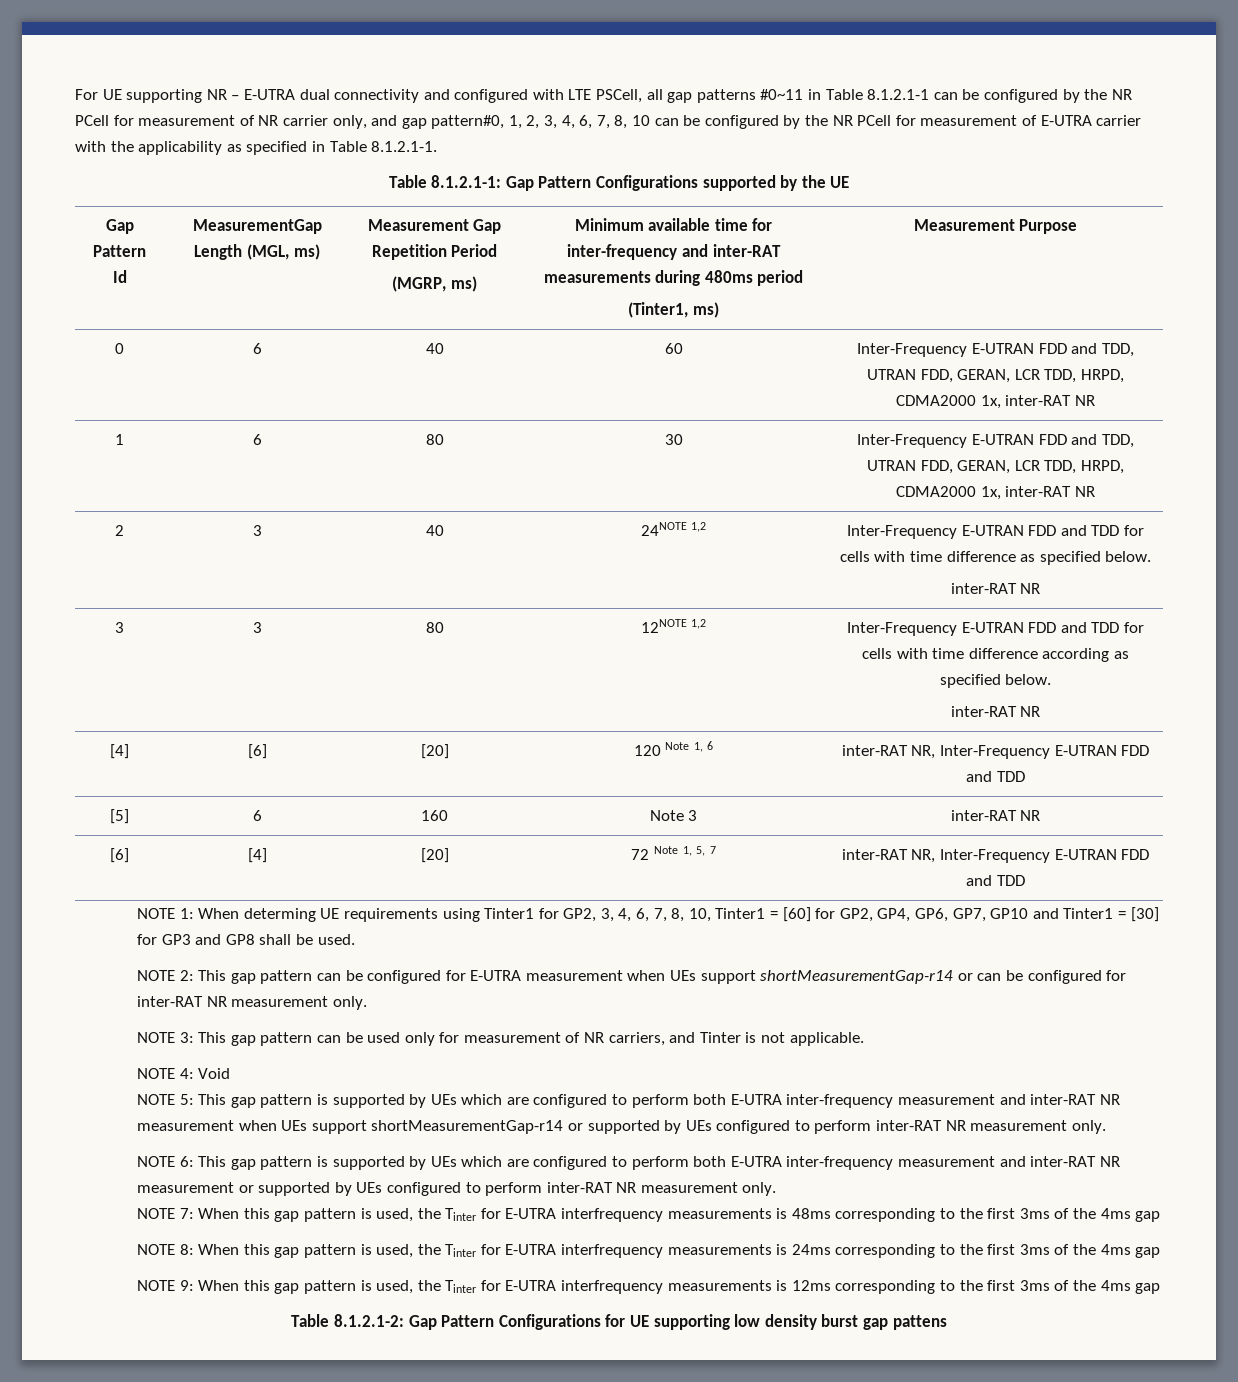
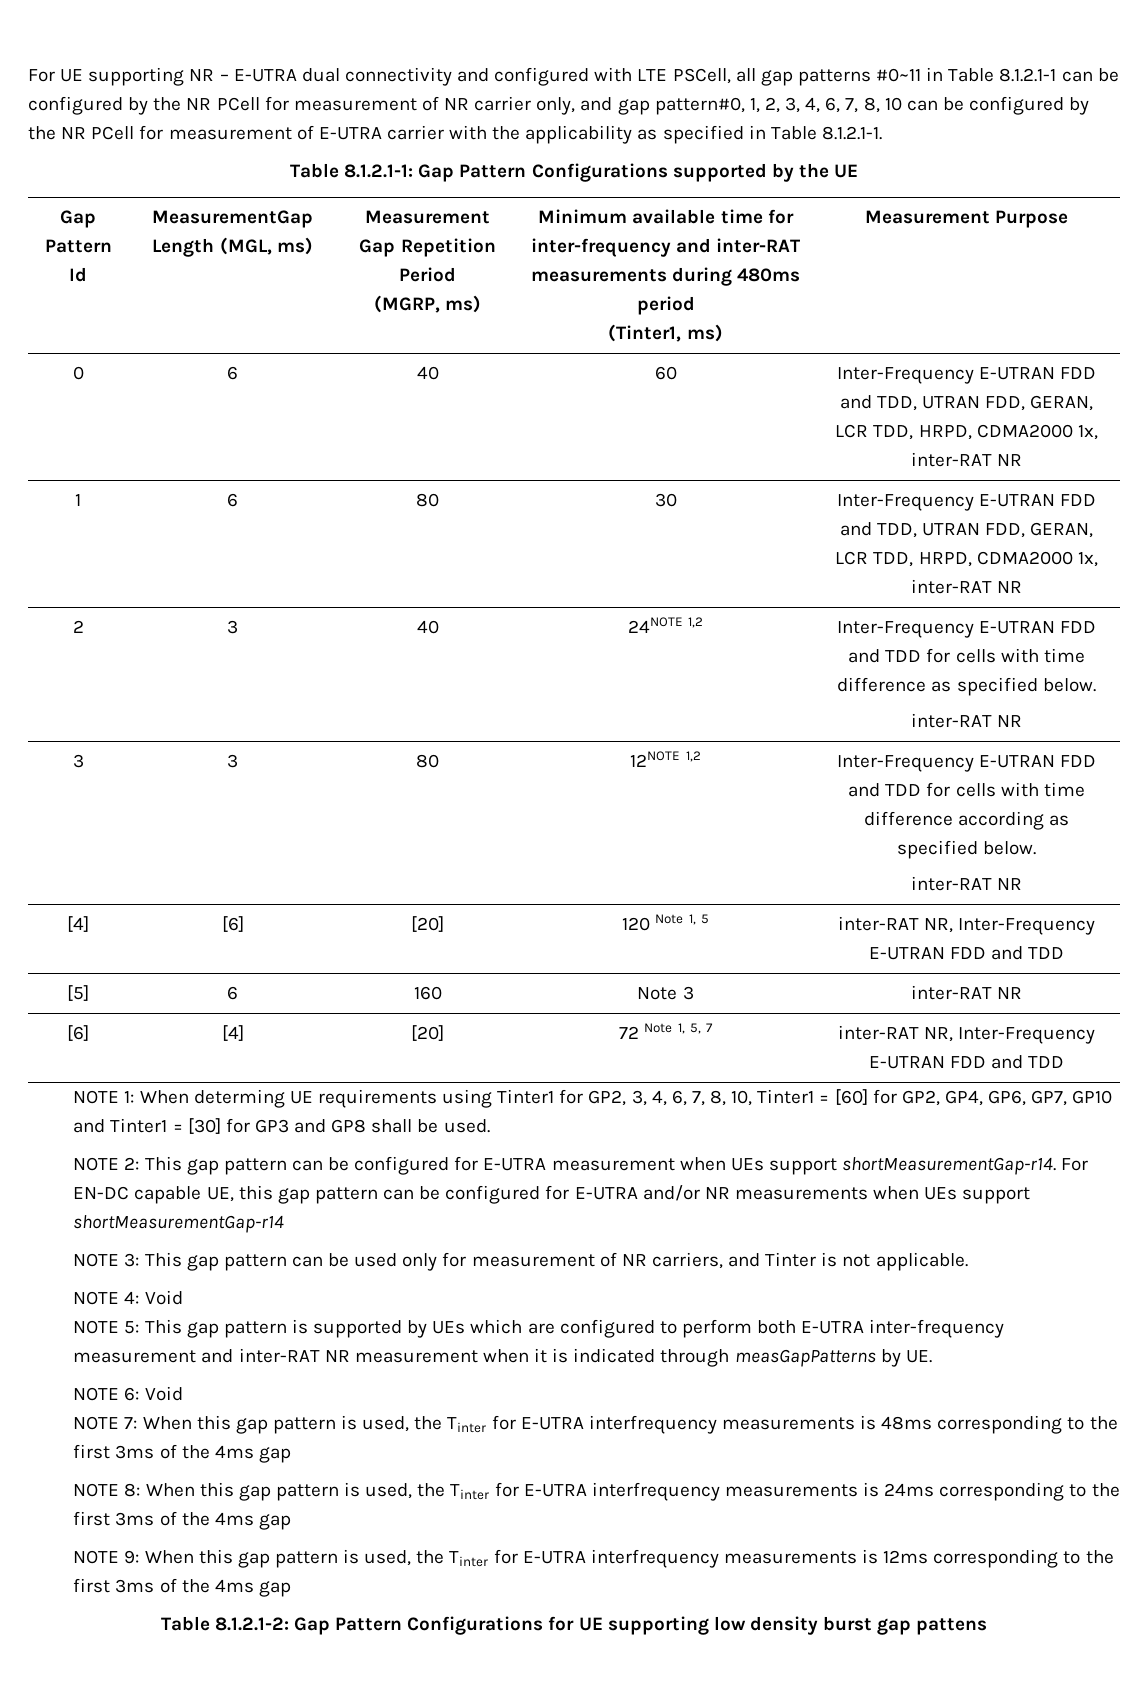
[707,741,714,750] 6 -> [700,914,709,924] 5
[760,970,1127,984] [136,996,367,1010] shortMeasurementGap-r14 or can be configured for inter-RAT NR measurement only. -> [842,1157,1089,1175] [73,1185,1031,1204] [73,1215,285,1233] shortMeasurementGap-r14. For EN-DC capable UE, this gap pattern can be configured for E-UTRA and/or NR measurements when UEs support shortMeasurementGap-r14
[281,1120,1106,1134] [136,1156,1120,1170] [136,1182,777,1196] UEs support shortMeasurementGap-r14 or supported by UEs configured to perform inter-RAT NR measurement only. // NOTE 6: This gap pattern is supported by UEs which are configured to perform both E-UTRA inter-frequency measurement and inter-RAT NR measurement or supported by UEs configured to perform inter-RAT NR measurement only. -> [534,1348,932,1367] [73,1386,183,1401] it is indicated through measGapPatterns by UE. // NOTE 6: Void

